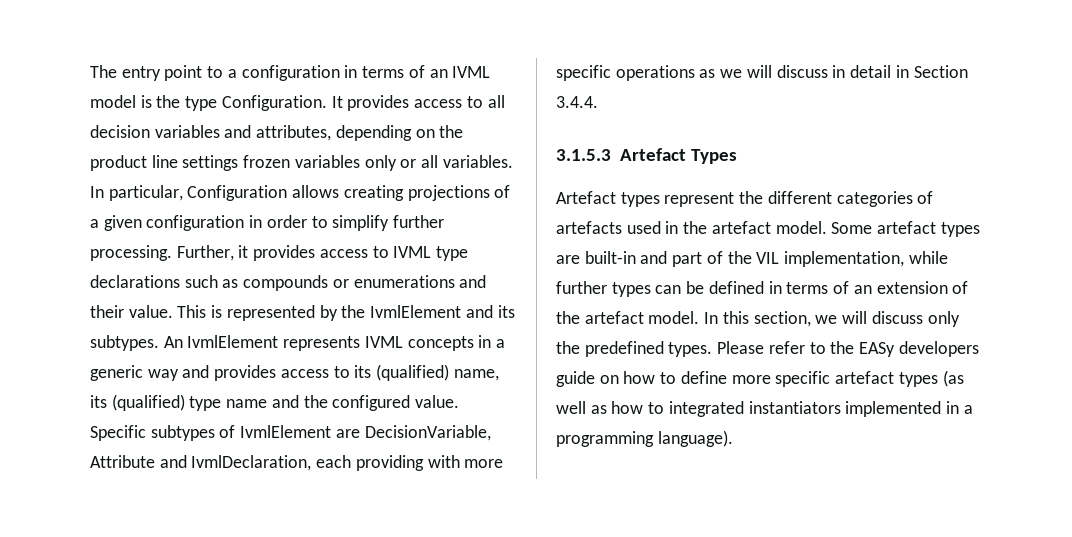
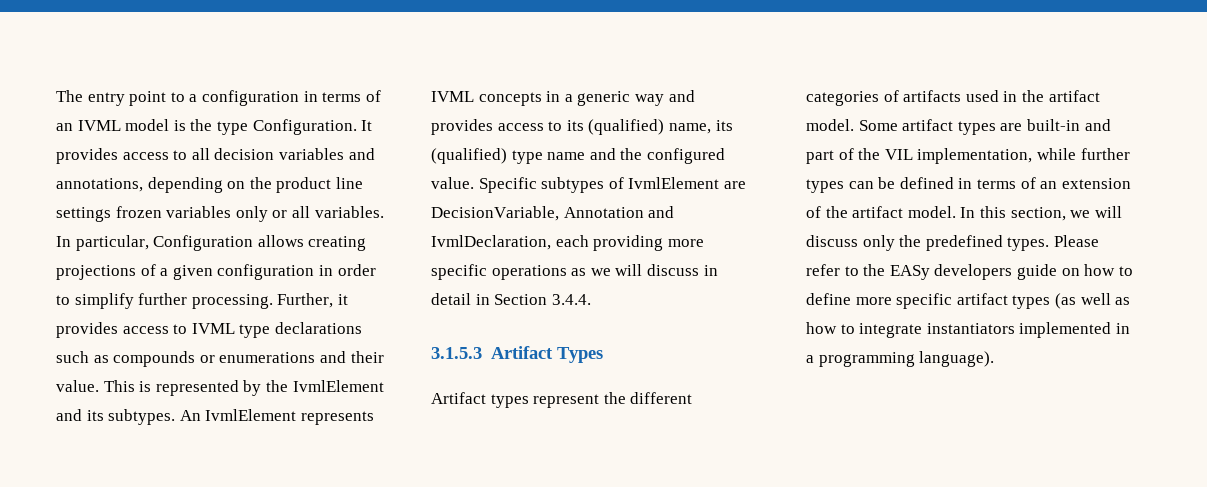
[256,125,332,141] attributes, -> [56,178,143,192] annotations,
[90,455,155,468] Attribute -> [563,207,644,218] Annotation
[427,455,460,468] with -> (664, 243) none
[619,148,686,161] Artefact -> [490,346,553,359] Artifact
[556,191,616,204] Artefact -> [431,392,486,404] Artifact
[556,221,622,234] artefacts -> [903,90,962,102] artifacts
[711,221,771,234] artefact -> [1048,90,1100,102] artifact
[877,221,937,234] artefact -> [902,119,954,131] artifact
[584,311,644,324] artefact -> [852,206,904,218] artifact
[835,371,895,384] artefact -> [956,293,1008,305] artifact
[668,401,744,417] integrated -> [859,323,923,338] integrate

